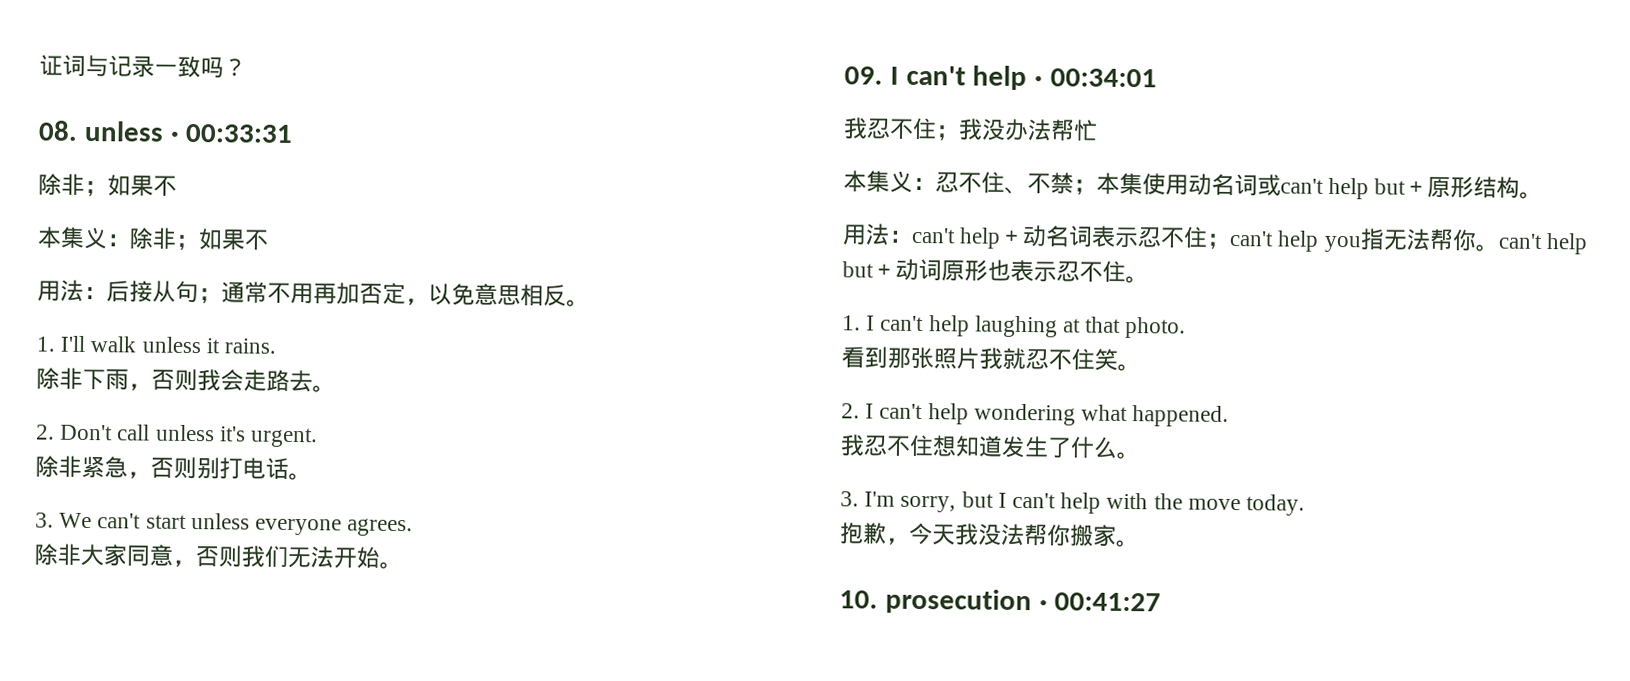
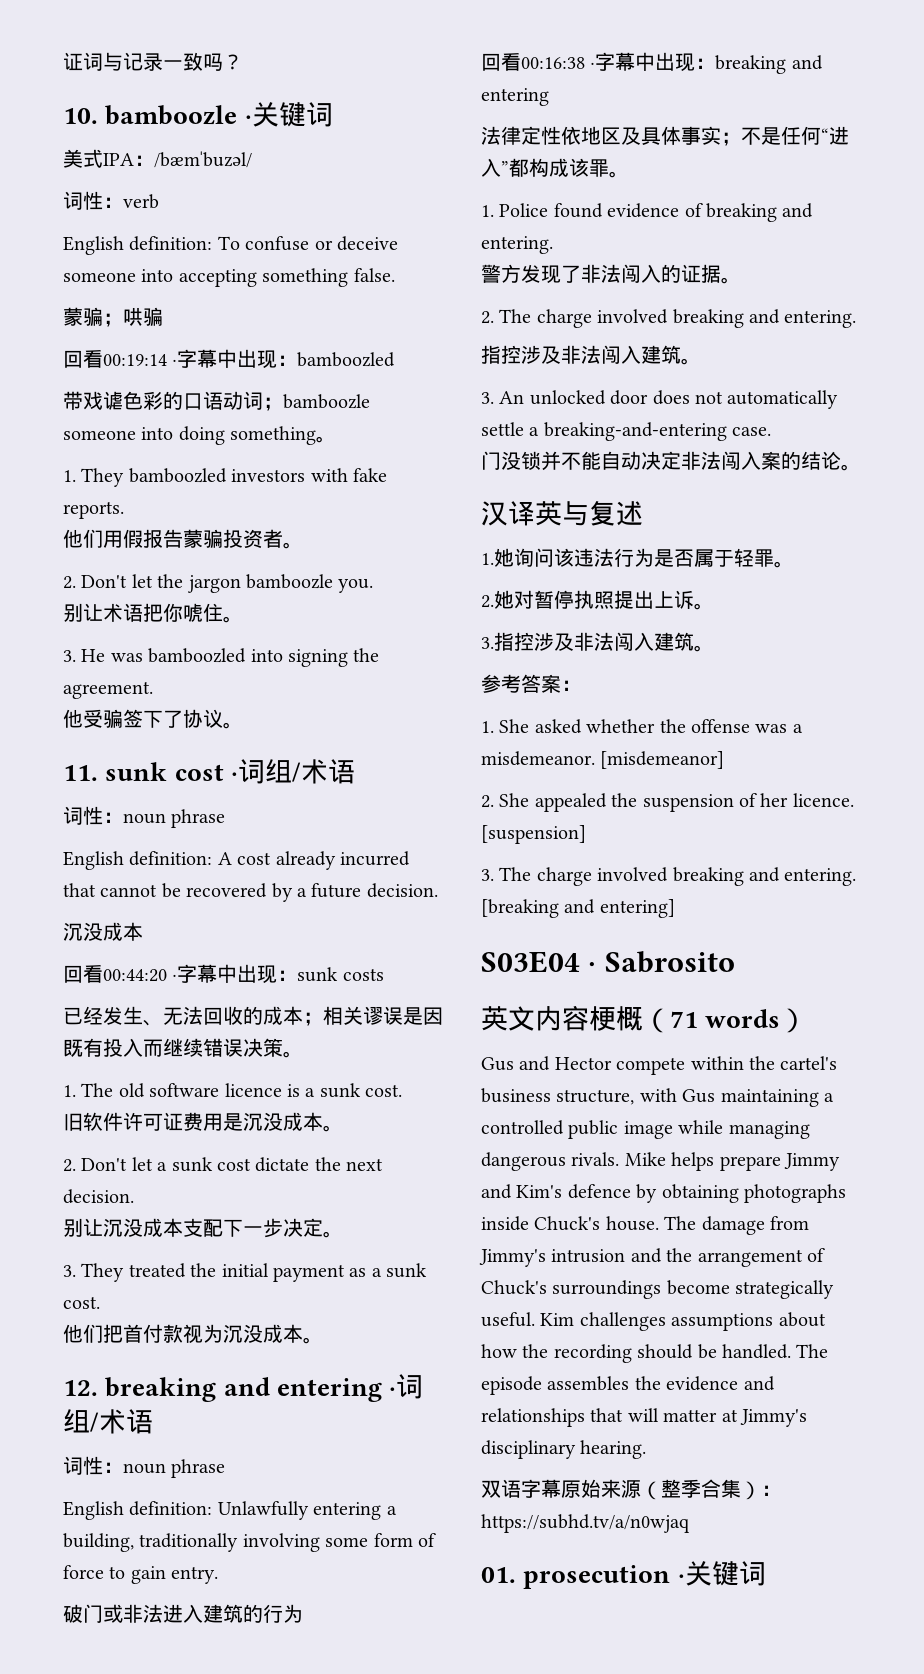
[38,120,294,143] [38,173,177,197] [37,226,269,251] [37,279,590,307] [36,335,277,354] [36,367,336,393] [36,424,319,448] [35,455,312,481] [35,512,414,537] [34,543,403,570] [844,65,1158,91] [843,117,1098,142] [843,170,1544,200] [842,223,1588,255] [842,258,1149,284] [842,315,1187,339] [841,346,1141,372] [841,403,1230,427] [840,434,1140,460] [840,491,1306,516] [840,522,1140,548] [839,590,878,609] 08. unless · 00:33:31 // 除非；如果不 // 本集义：除非；如果不 // 用法：后接从句；通常不用再加否定，以免意思相反。 // 1. I'll walk unless it rains. // 除非下雨，否则我会走路去。 // 2. Don't call unless it's urgent. // 除非紧急，否则别打电话。 // 3. We can't start unless everyone agrees. // 除非大家同意，否则我们无法开始。 // 09. I can't help · 00:34:01 // 我忍不住；我没办法帮忙 // 本集义：忍不住、不禁；本集使用动名词或can't help but＋原形结构。 // 用法：can't help＋动名词表示忍不住；can't help you指无法帮你。can't help but＋动词原形也表示忍不住。 // 1. I can't help laughing at that photo. // 看到那张照片我就忍不住笑。 // 2. I can't help wondering what happened. // 我忍不住想知道发生了什么。 // 3. I'm sorry, but I can't help with the move today. // 抱歉，今天我没法帮你搬家。 // 10. -> [63,102,333,127] [63,149,252,168] [63,191,159,210] [63,236,398,255] [63,268,395,287] [63,307,163,327] [63,349,396,369] [63,391,370,411] [63,426,337,445] [63,468,387,487] [63,501,124,519] [63,529,303,549] [63,574,374,593] [63,603,243,623] [63,648,380,667] [63,681,153,699] [63,709,243,729] [63,759,355,784] [63,806,226,828] [63,851,410,870] [63,883,438,902] [63,922,143,941] [63,964,384,984] [63,1006,443,1026] [63,1038,303,1058] [63,1083,403,1098] [63,1112,343,1132] [63,1157,384,1172] [63,1189,134,1204] [63,1218,343,1238] [63,1263,428,1282] [63,1296,100,1309] [63,1324,323,1344] [63,1374,424,1402] [63,1409,153,1434] [63,1456,226,1478] [63,1501,397,1520] [63,1533,436,1552] [63,1565,219,1584] [63,1604,303,1623] [481,52,823,74] [481,88,549,106] [481,126,849,146] [481,158,629,178] [481,203,814,222] [481,236,553,254] [481,264,741,284] [481,309,857,328] [481,345,701,365] [481,390,839,409] [481,422,772,441] [481,451,861,471] [481,501,643,526] [481,548,794,568] [481,590,714,610] [481,632,714,652] [481,674,581,693] [481,719,803,734] [481,751,725,769] [481,793,854,812] [481,825,586,844] [481,867,857,886] [481,899,675,918] [481,951,735,973] [481,1005,808,1033] [481,1056,838,1075] [481,1088,834,1107] [481,1120,810,1139] [481,1152,840,1171] [481,1184,846,1203] [481,1216,809,1235] [479,1248,825,1267] [481,1280,835,1299] [481,1312,826,1331] [481,1344,829,1363] [481,1376,775,1395] [481,1408,807,1427] [481,1440,647,1459] [481,1479,781,1500] [481,1514,690,1533] [481,1567,516,1583] 10. bamboozle ·关键词 // 美式IPA：/bæmˈbuzəl/ // 词性：verb // English definition: To confuse or deceive someone into accepting something false. // 蒙骗；哄骗 // 回看00:19:14 ·字幕中出现：bamboozled // 带戏谑色彩的口语动词；bamboozle someone into doing something。 // 1. They bamboozled investors with fake reports. // 他们用假报告蒙骗投资者。 // 2. Don't let the jargon bamboozle you. // 别让术语把你唬住。 // 3. He was bamboozled into signing the agreement. // 他受骗签下了协议。 // 11. sunk cost ·词组/术语 // 词性：noun phrase // English definition: A cost already incurred that cannot be recovered by a future decision. // 沉没成本 // 回看00:44:20 ·字幕中出现：sunk costs // 已经发生、无法回收的成本；相关谬误是因既有投入而继续错误决策。 // 1. The old software licence is a sunk cost. // 旧软件许可证费用是沉没成本。 // 2. Don't let a sunk cost dictate the next decision. // 别让沉没成本支配下一步决定。 // 3. They treated the initial payment as a sunk cost. // 他们把首付款视为沉没成本。 // 12. breaking and entering ·词组/术语 // 词性：noun phrase // English definition: Unlawfully entering a building, traditionally involving some form of force to gain entry. // 破门或非法进入建筑的行为 // 回看00:16:38 ·字幕中出现：breaking and entering // 法律定性依地区及具体事实；不是任何“进入”都构成该罪。 // 1. Police found evidence of breaking and entering. // 警方发现了非法闯入的证据。 // 2. The charge involved breaking and entering. // 指控涉及非法闯入建筑。 // 3. An unlocked door does not automatically settle a breaking-and-entering case. // 门没锁并不能自动决定非法闯入案的结论。 // 汉译英与复述 // 1.她询问该违法行为是否属于轻罪。 // 2.她对暂停执照提出上诉。 // 3.指控涉及非法闯入建筑。 // 参考答案： // 1. She asked whether the offense was a misdemeanor. [misdemeanor] // 2. She appealed the suspension of her licence. [suspension] // 3. The charge involved breaking and entering. [breaking and entering] // S03E04 · Sabrosito // 英文内容梗概（71 words） // Gus and Hector compete within the cartel's business structure, with Gus maintaining a controlled public image while managing dangerous rivals. Mike helps prepare Jimmy and Kim's defence by obtaining photographs inside Chuck's house. The damage from Jimmy's intrusion and the arrangement of Chuck's surroundings become strategically useful. Kim challenges assumptions about how the recording should be handled. The episode assembles the evidence and relationships that will matter at Jimmy's disciplinary hearing. // 双语字幕原始来源（整季合集）：https://subhd.tv/a/n0wjaq // 01.
[1054,592,1162,612] 00:41:27 -> [684,1561,766,1586] 关键词

